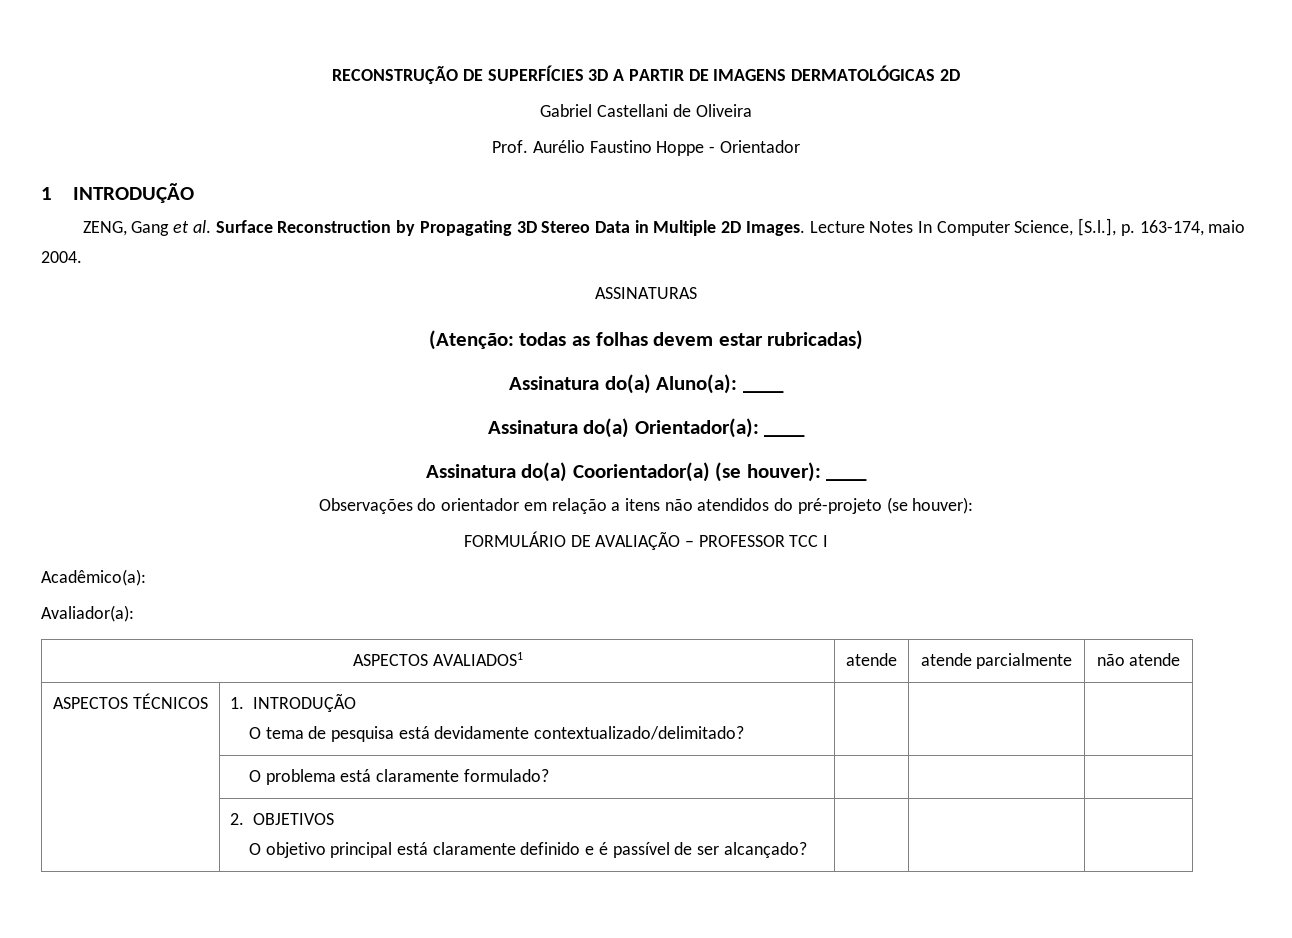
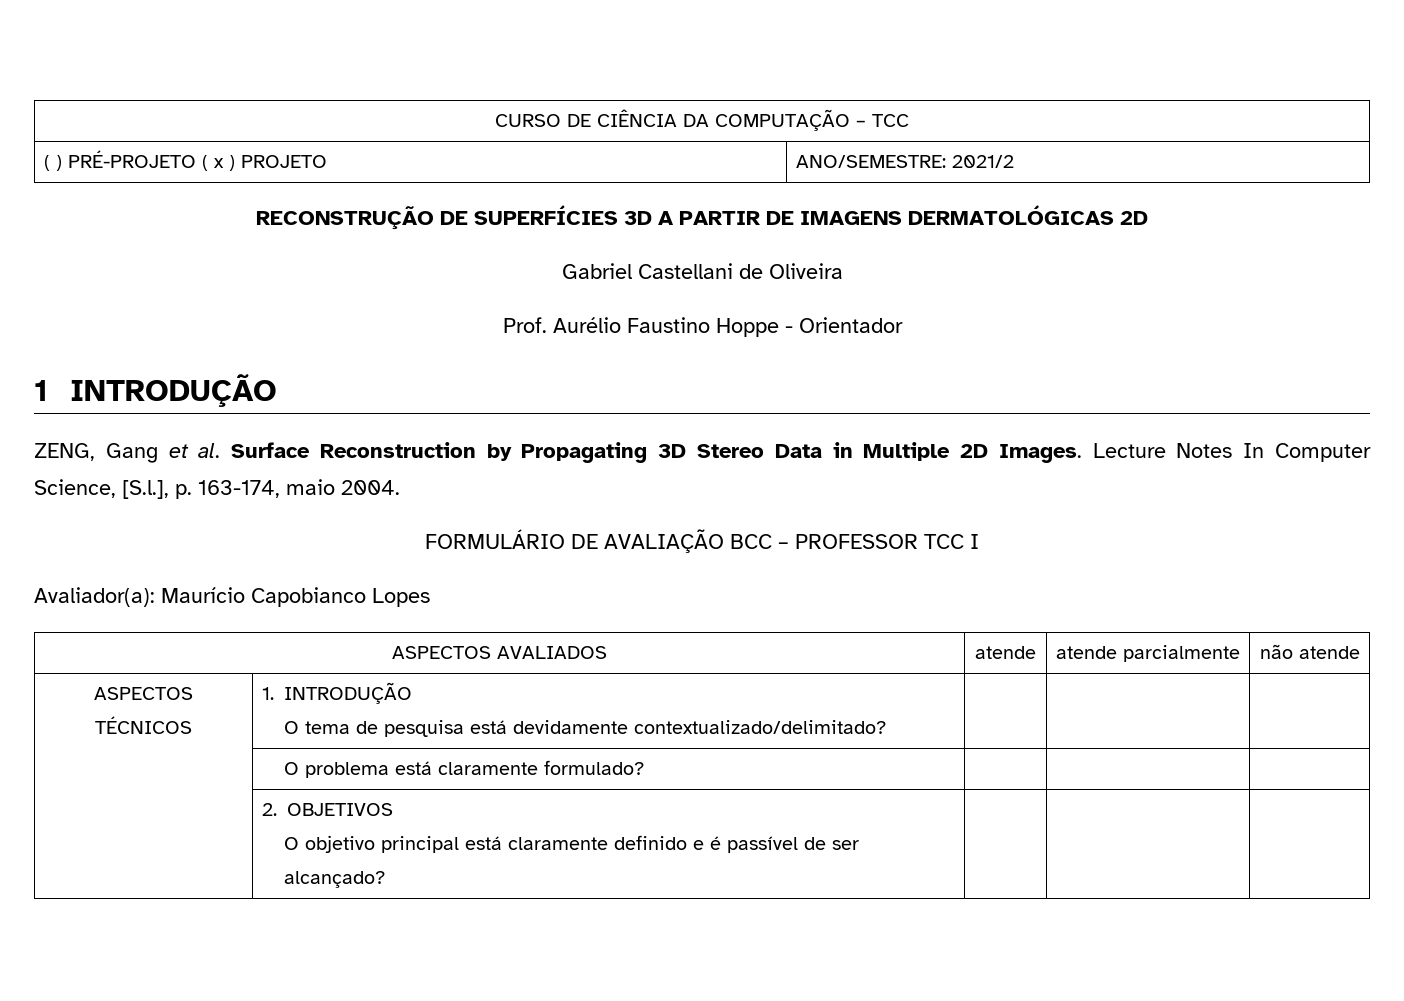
(332, 75) none -> [495,109,909,131] [43,150,327,171] [795,155,1014,168] CURSO DE CIÊNCIA DA COMPUTAÇÃO – TCC // ( ) PRÉ-PROJETO ( x ) PROJETO | ANO/SEMESTRE: 2021/2 //
[595,287,697,299] [428,330,864,350] [509,374,784,394] [487,418,806,438] [425,462,868,482] [318,497,974,514] // ASSINATURAS // (Atenção: todas as folhas devem estar rubricadas) // Assinatura do(a) Aluno(a): ____ // Assinatura do(a) Orientador(a): ____ // Assinatura do(a) Coorientador(a) (se houver): ____ // Observações do orientador em relação a itens não atendidos do pré-projeto (se houver): -> (400, 487) none
(681, 540) none -> [730,534,772,549] BCC
[41,569,146,586] // Acadêmico(a): -> (979, 541) none
[353,652,523,666] // ASPECTOS AVALIADOS1 -> [161,587,430,607] [392,646,607,659] Maurício Capobianco Lopes // ASPECTOS AVALIADOS

